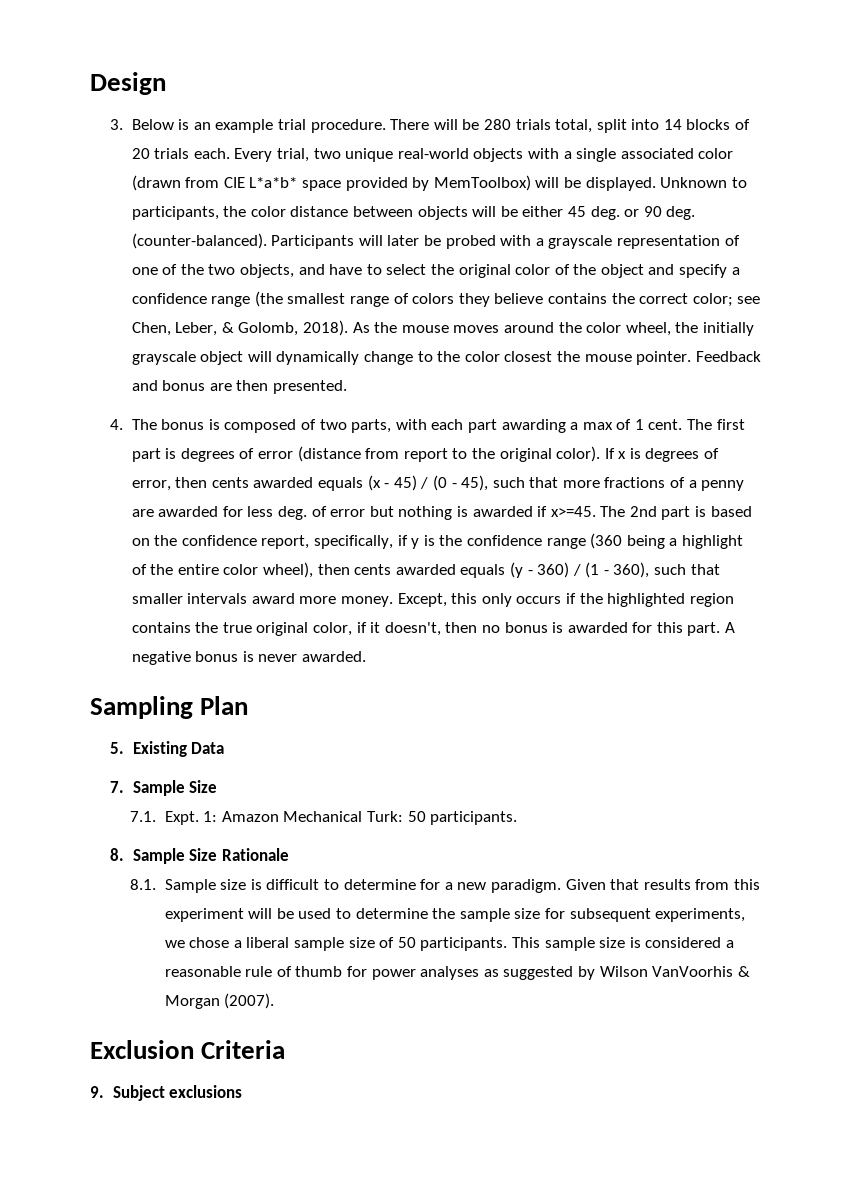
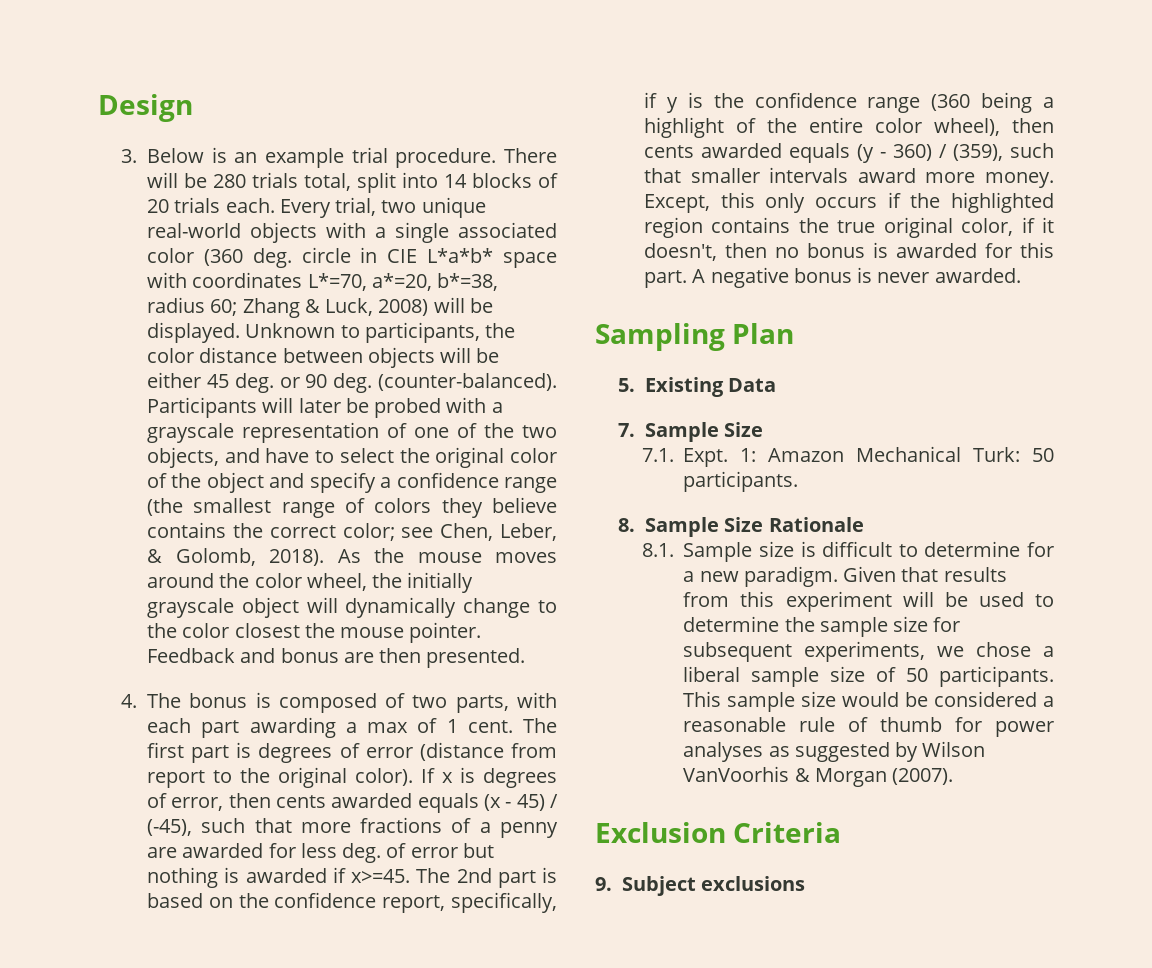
[131,175,531,191] (drawn from CIE L*a*b* space provided by MemToolbox) -> [203,247,557,268] [147,272,499,291] [147,297,429,318] (360 deg. circle in CIE L*a*b* space with coordinates L*=70, a*=20, b*=38, radius 60; Zhang & Luck, 2008)
[432,475,489,491] (0 - 45), -> [147,819,193,836] (-45),
[585,562,650,578] (1 - 360), -> [953,144,1004,161] (359),
[629,937,641,948] is -> [842,692,929,707] would be

